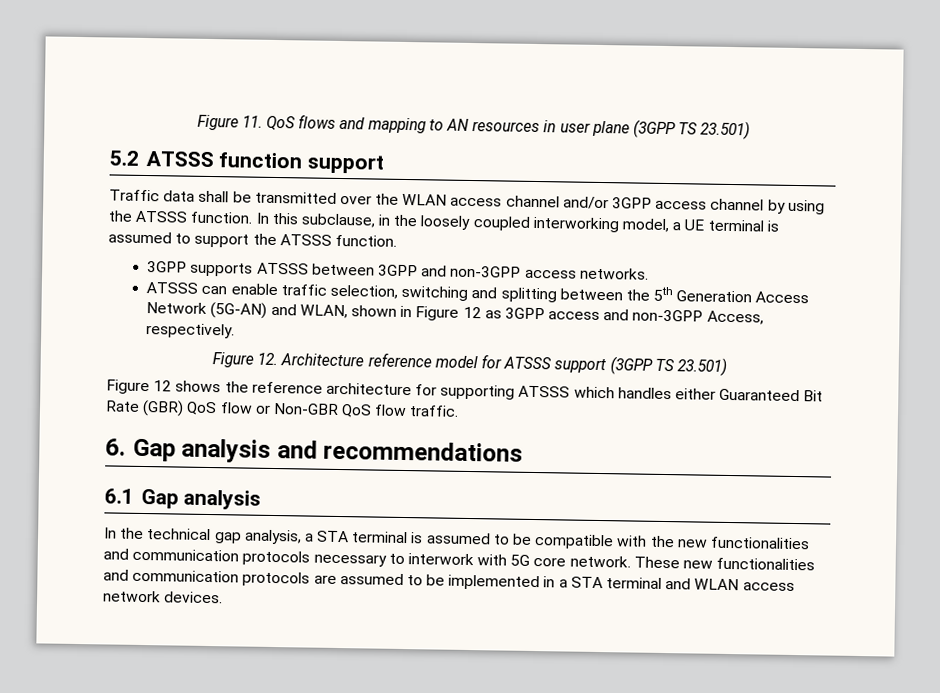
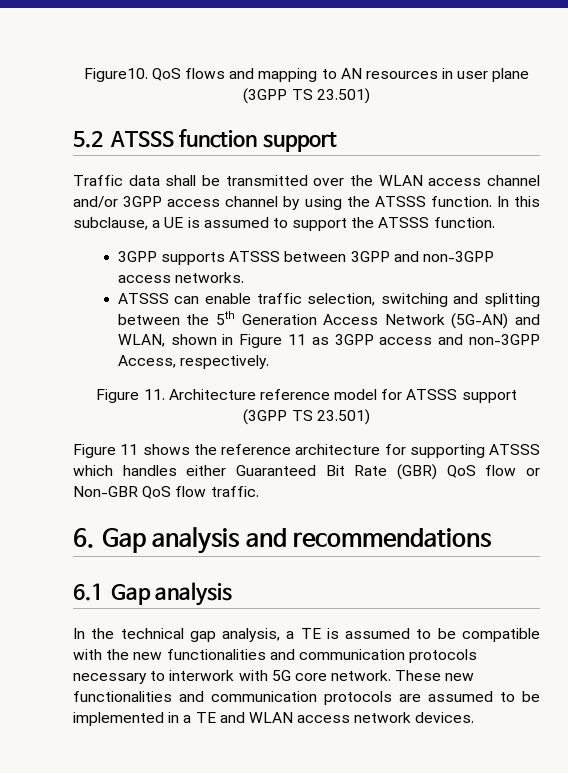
[196,114,263,131] Figure 11. -> [83,68,148,82] Figure10.
[378,214,670,233] in the loosely coupled interworking model, -> (148, 223) none
[707,219,764,232] terminal -> (184, 222) none
[462,306,482,319] 12 -> [287,334,306,345] 11
[257,352,279,366] 12. -> [143,389,165,400] 11.
[153,380,173,392] 12 -> [120,444,139,455] 11
[316,530,409,544] STA terminal -> [300,628,321,639] TE
[570,576,663,589] STA terminal -> [195,712,216,723] TE

